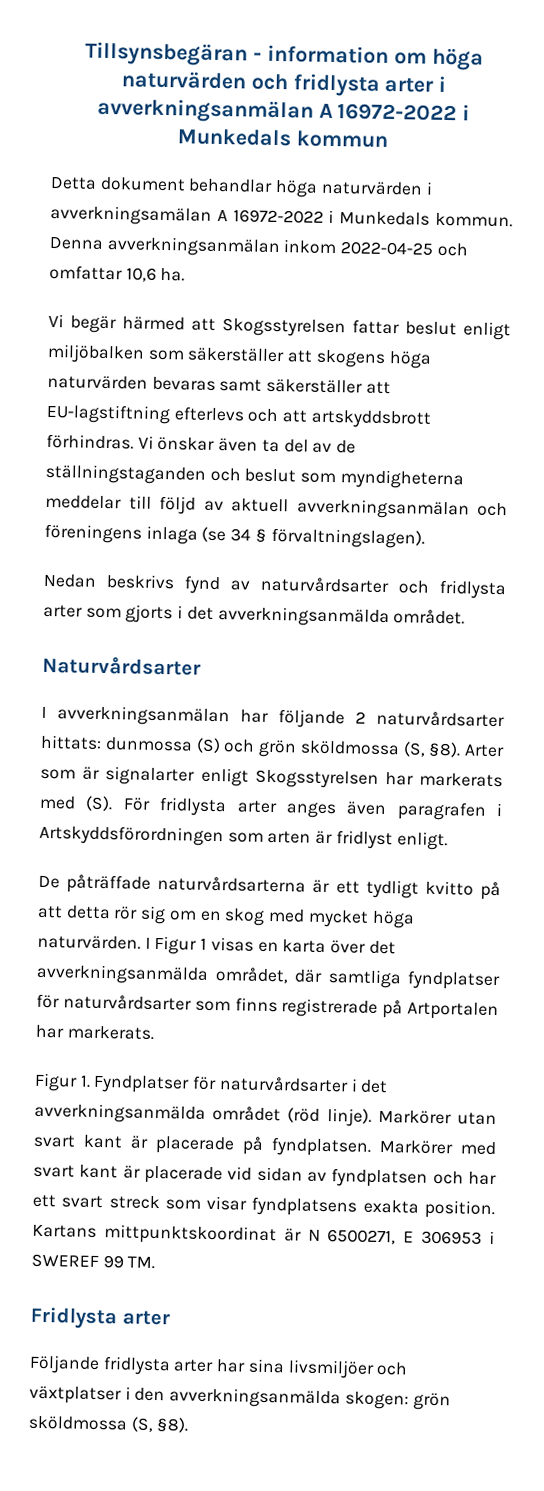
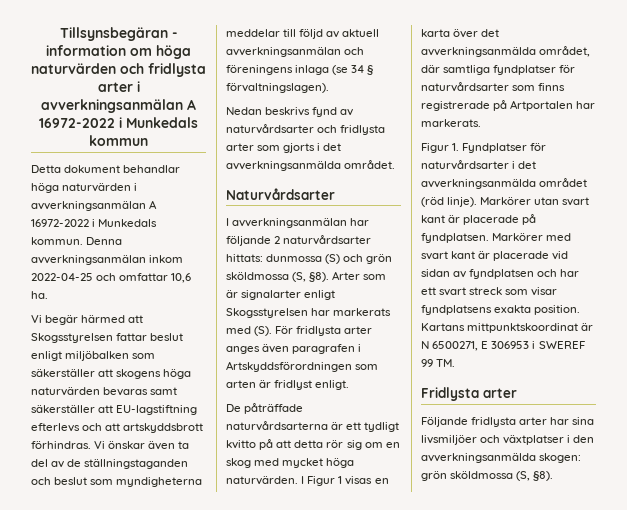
[50,204,212,226] avverkningsamälan -> [31,201,146,211] avverkningsanmälan

